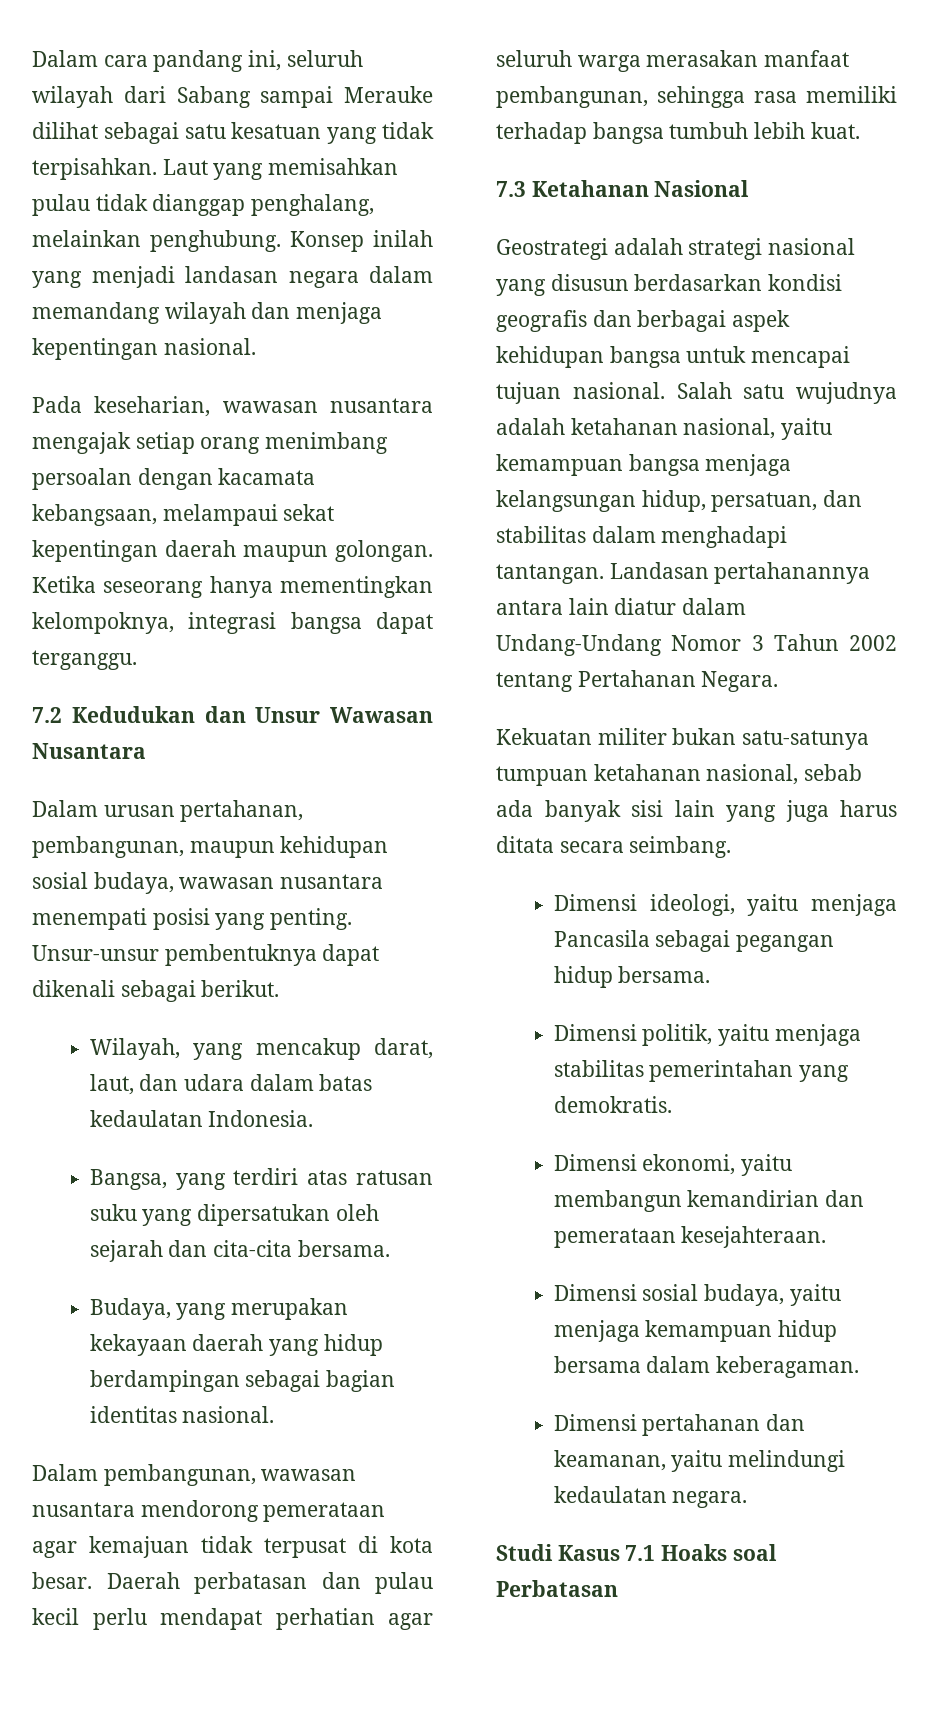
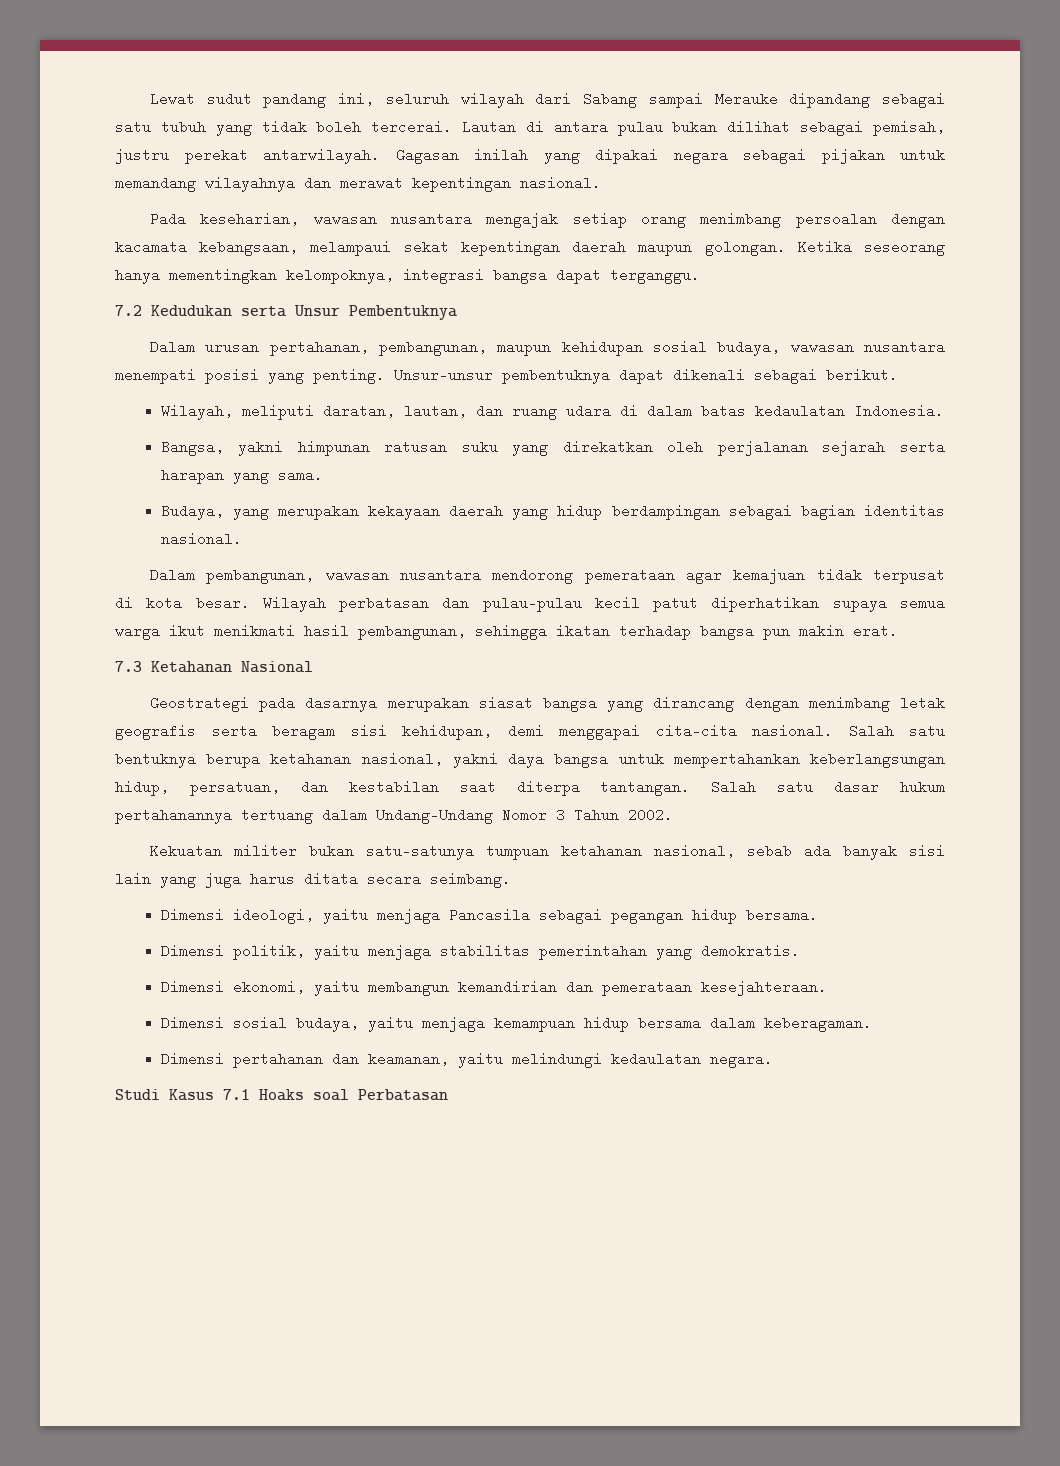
[32,50,148,67] Dalam cara -> [149,92,252,106] Lewat sudut
[32,122,434,144] [32,158,399,180] [32,194,375,216] [32,230,433,252] [32,266,433,288] [32,302,383,324] dilihat sebagai satu kesatuan yang tidak terpisahkan. Laut yang memisahkan pulau tidak dianggap penghalang, melainkan penghubung. Konsep inilah yang menjadi landasan negara dalam memandang wilayah dan menjaga -> [789,92,946,108] [115,120,945,136] [115,148,945,164] [115,176,403,192] dipandang sebagai satu tubuh yang tidak boleh tercerai. Lautan di antara pulau bukan dilihat sebagai pemisah, justru perekat antarwilayah. Gagasan inilah yang dipakai negara sebagai pijakan untuk memandang wilayahnya dan merawat
[204,706,433,723] [32,743,146,759] dan Unsur Wawasan Nusantara -> [241,305,457,320] serta Unsur Pembentuknya
[193,1038,433,1060] [89,1074,245,1095] yang mencakup darat, laut, dan udara -> [241,404,638,420] meliputi daratan, lautan, dan ruang udara di
[175,1168,433,1190] [89,1204,379,1226] [89,1240,390,1262] yang terdiri atas ratusan suku yang dipersatukan oleh sejarah dan cita-cita bersama. -> [238,440,945,456] [160,468,323,484] yakni himpunan ratusan suku yang direkatkan oleh perjalanan sejarah serta harapan yang sama.
[106,1572,180,1589] Daerah -> [262,596,326,612] Wilayah
[375,1572,433,1594] [32,1608,433,1630] [496,50,850,72] [496,86,897,108] [496,122,860,144] [496,180,750,197] [496,238,856,260] [496,274,843,296] [496,310,791,332] [496,346,851,368] [496,382,897,404] [496,418,833,440] [496,454,792,476] [496,490,863,512] [496,526,788,548] [496,562,871,584] [496,598,677,615] pulau kecil perlu mendapat perhatian agar seluruh warga merasakan manfaat pembangunan, sehingga rasa memiliki terhadap bangsa tumbuh lebih kuat. // 7.3 Ketahanan Nasional // Geostrategi adalah strategi nasional yang disusun berdasarkan kondisi geografis dan berbagai aspek kehidupan bangsa untuk mencapai tujuan nasional. Salah satu wujudnya adalah ketahanan nasional, yaitu kemampuan bangsa menjaga kelangsungan hidup, persatuan, dan stabilitas dalam menghadapi tantangan. Landasan pertahanannya antara lain diatur -> [482,596,945,612] [115,624,898,640] [115,661,313,673] [149,696,945,712] [115,724,945,740] [115,752,945,768] [115,780,945,796] [115,808,313,824] pulau-pulau kecil patut diperhatikan supaya semua warga ikut menikmati hasil pembangunan, sehingga ikatan terhadap bangsa pun makin erat. // 7.3 Ketahanan Nasional // Geostrategi pada dasarnya merupakan siasat bangsa yang dirancang dengan menimbang letak geografis serta beragam sisi kehidupan, demi menggapai cita-cita nasional. Salah satu bentuknya berupa ketahanan nasional, yakni daya bangsa untuk mempertahankan keberlangsungan hidup, persatuan, dan kestabilan saat diterpa tantangan. Salah satu dasar hukum pertahanannya tertuang
[849,635,897,651] [496,670,779,692] 2002 tentang Pertahanan Negara. -> [628,808,673,822] 2002.

